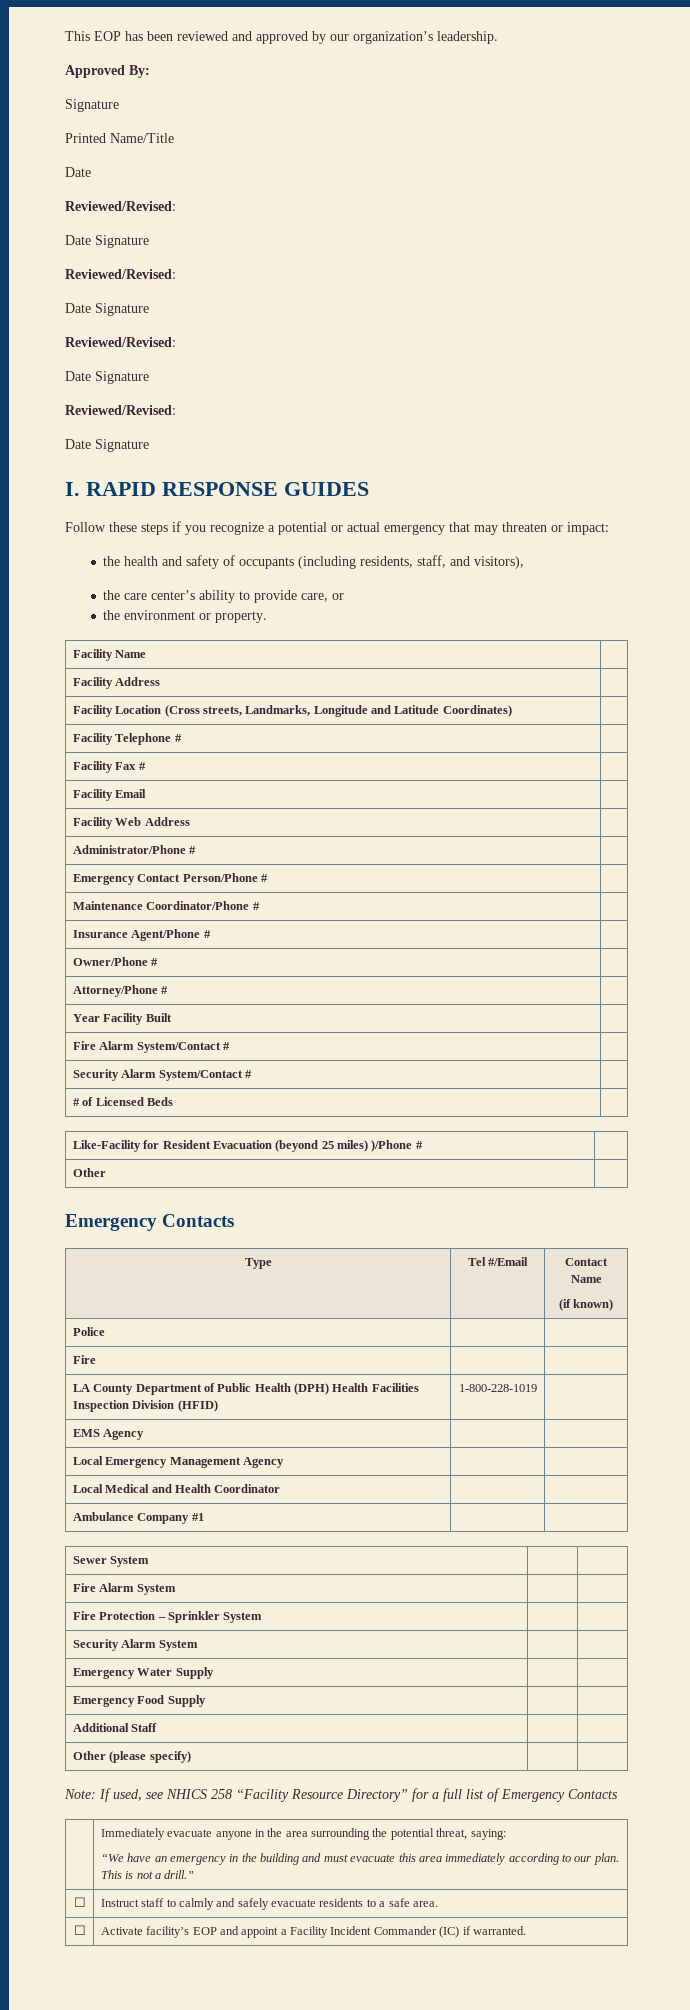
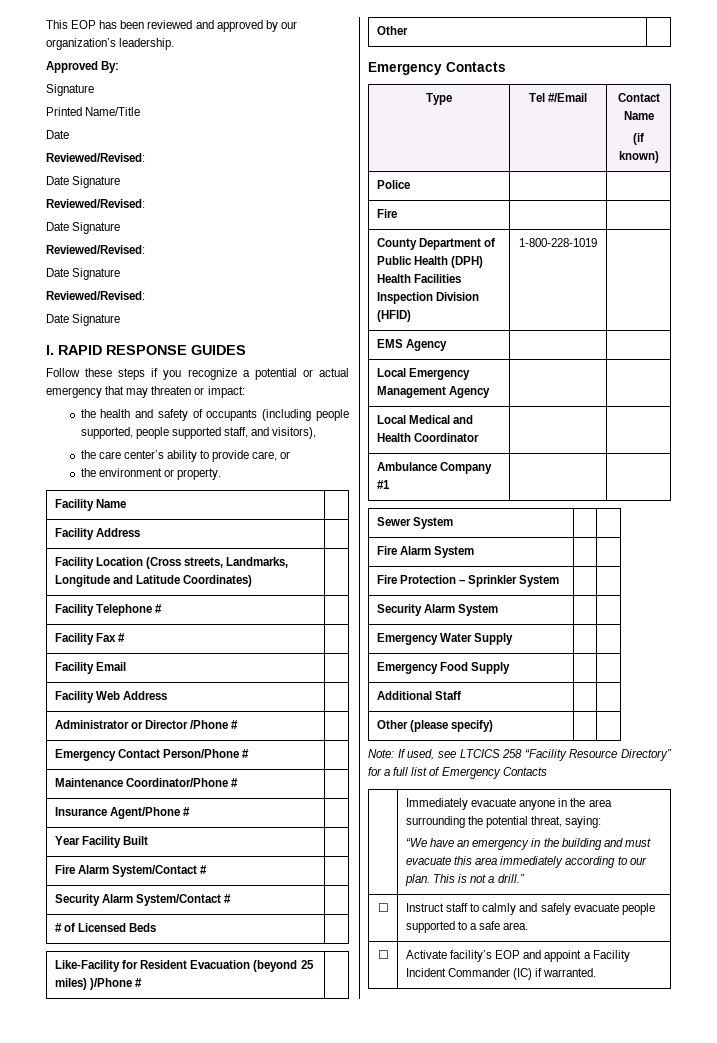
[360,556,414,568] residents, -> [316,409,349,421] [80,427,221,439] people supported, people supported
[72,845,186,854] Administrator/Phone -> [54,720,229,729] Administrator or Director /Phone
[72,957,159,966] [72,985,169,997] // Owner/Phone # | // Attorney/Phone # | -> (191, 811) none
[72,1384,90,1392] LA -> (397, 213) none
[166,1789,207,1799] NHICS -> [459,749,500,758] LTCICS
[319,1898,364,1907] residents -> [621,903,655,915] [405,921,455,933] people supported

